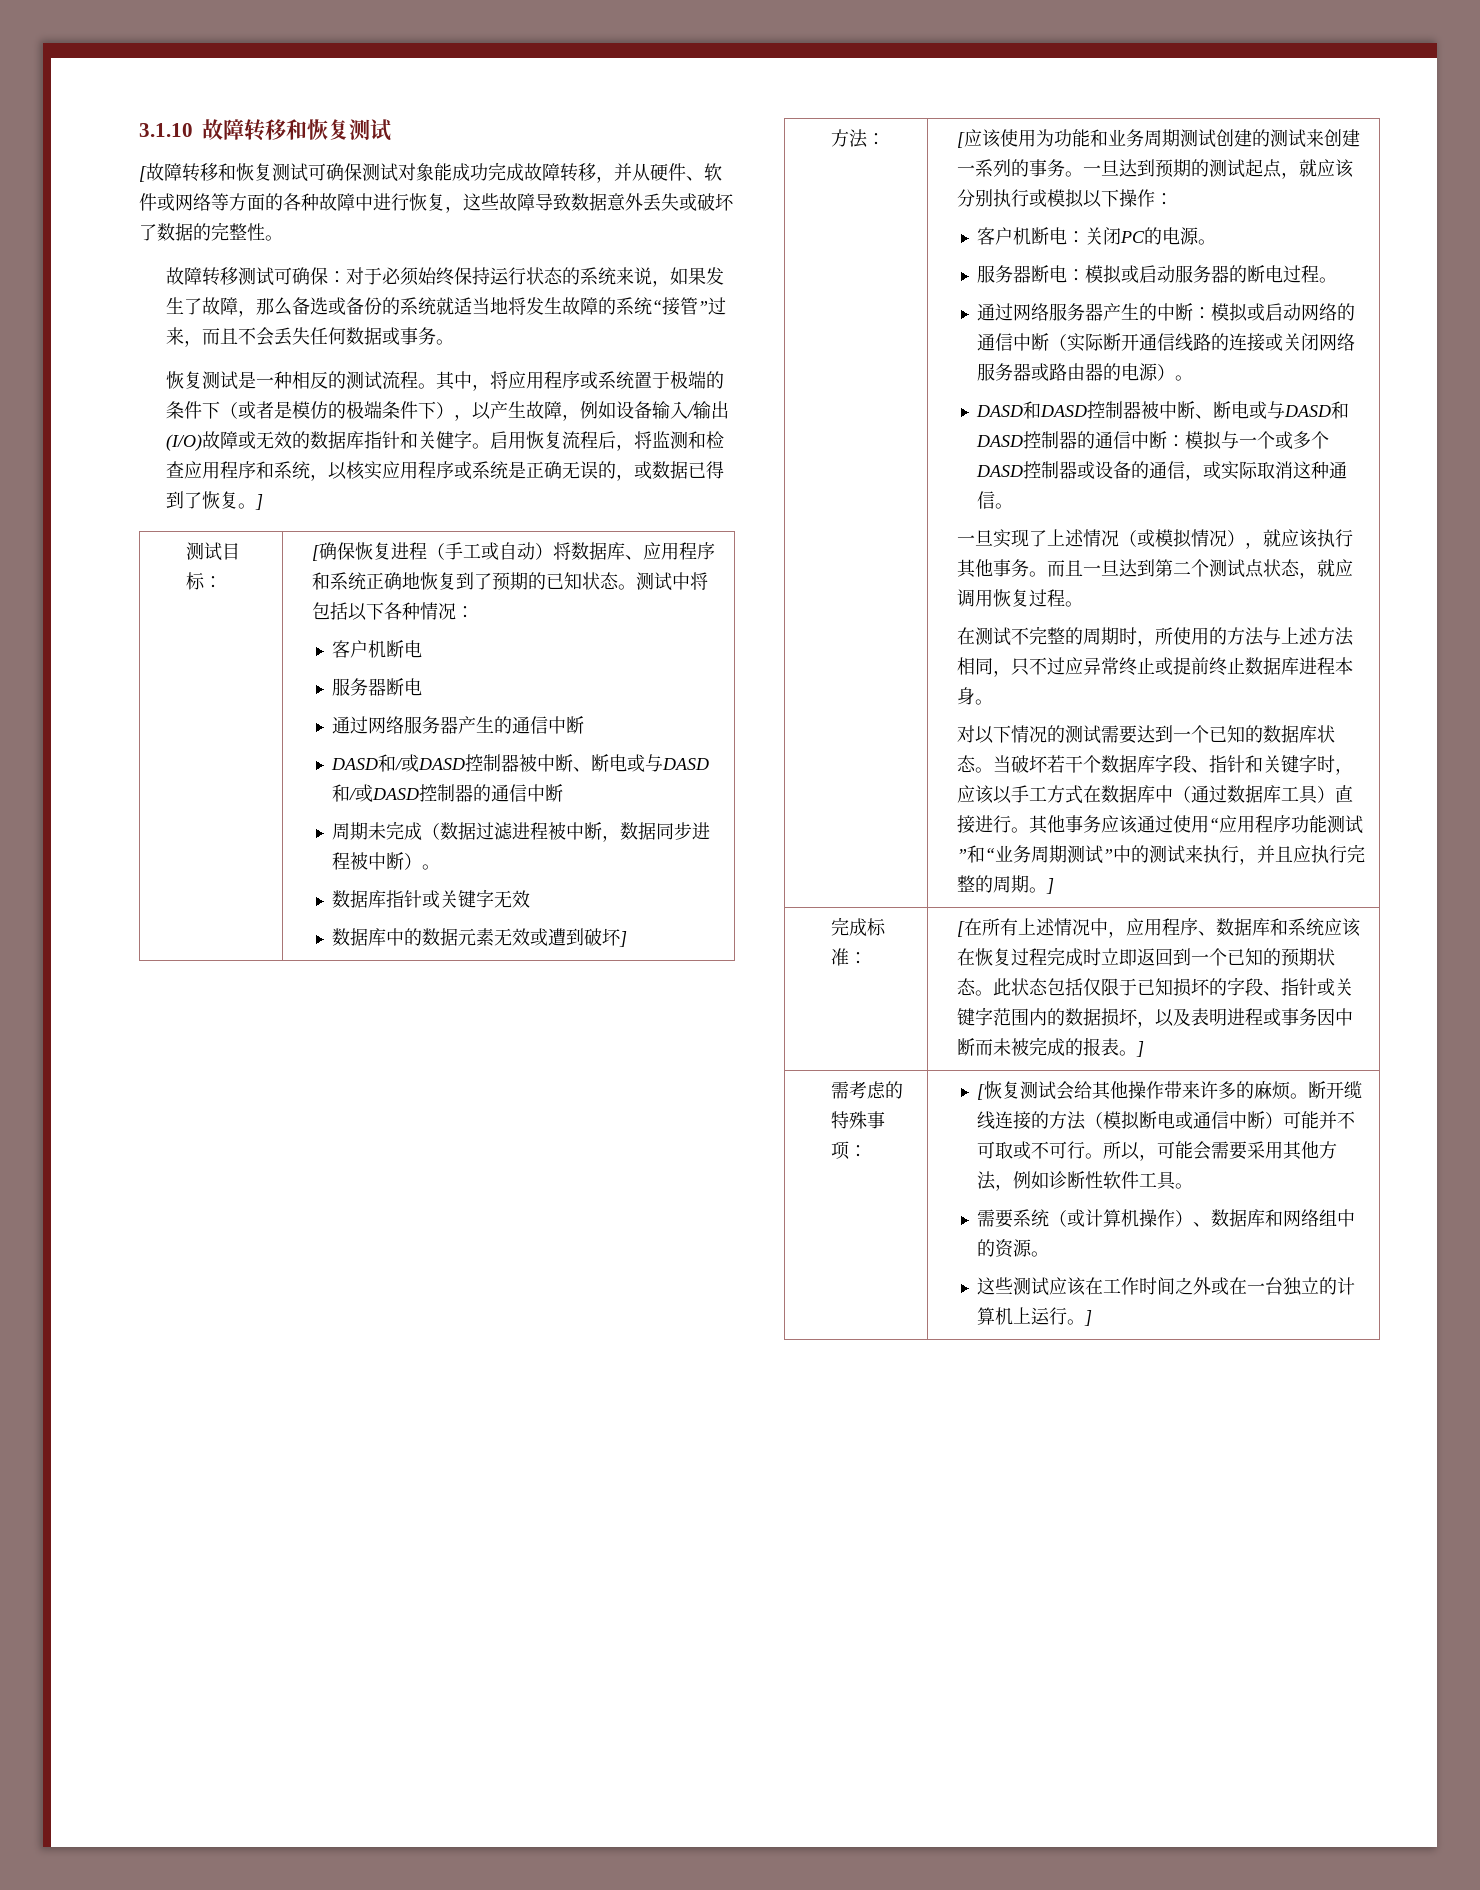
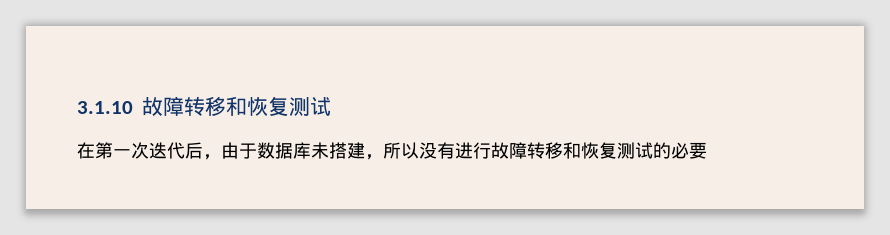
[139,162,722,183] [139,193,734,213] [139,222,283,241] [166,267,725,287] [166,297,727,317] [166,327,455,347] [166,370,725,391] [166,400,730,421] [166,430,725,451] [166,461,725,481] [166,491,264,510] [185,542,240,561] [185,572,222,590] [312,542,716,561] [312,572,709,591] [312,602,475,621] [331,640,422,658] [331,678,422,696] [331,716,584,734] [330,754,709,772] [331,784,563,802] [331,821,710,842] [331,852,440,870] [331,889,530,908] [331,928,627,947] [830,129,885,148] [957,129,1361,148] [957,159,1355,179] [957,189,1174,208] [976,227,1216,245] [976,265,1337,284] [976,303,1355,322] [976,333,1355,352] [976,363,1193,381] [975,401,1349,419] [975,431,1329,450] [975,461,1347,481] [976,491,1013,509] [957,529,1354,549] [957,559,1354,579] [957,589,1084,607] [957,626,1355,647] [957,657,1354,677] [957,687,994,705] [957,725,1336,744] [957,754,1354,775] [957,785,1354,804] [957,815,1364,834] [957,844,1366,865] [957,875,1055,894] [830,917,886,936] [830,948,867,966] [957,918,1362,938] [957,947,1336,967] [957,977,1354,997] [957,1007,1354,1028] [957,1037,1145,1057] [830,1081,903,1099] [830,1111,885,1129] [830,1141,867,1160] [976,1080,1362,1100] [976,1111,1355,1130] [976,1141,1337,1161] [976,1171,1193,1191] [976,1209,1355,1228] [976,1239,1049,1258] [976,1277,1355,1296] [976,1307,1092,1326] [故障转移和恢复测试可确保测试对象能成功完成故障转移，并从硬件、软件或网络等方面的各种故障中进行恢复，这些故障导致数据意外丢失或破坏了数据的完整性。 // 故障转移测试可确保：对于必须始终保持运行状态的系统来说，如果发生了故障，那么备选或备份的系统就适当地将发生故障的系统“接管”过来，而且不会丢失任何数据或事务。 // 恢复测试是一种相反的测试流程。其中，将应用程序或系统置于极端的条件下（或者是模仿的极端条件下），以产生故障，例如设备输入/输出(I/O)故障或无效的数据库指针和关健字。启用恢复流程后，将监测和检查应用程序和系统，以核实应用程序或系统是正确无误的，或数据已得到了恢复。] // 测试目标： | [确保恢复进程（手工或自动）将数据库、应用程序和系统正确地恢复到了预期的已知状态。测试中将包括以下各种情况： // 客户机断电 // 服务器断电 // 通过网络服务器产生的通信中断 // DASD和/或DASD控制器被中断、断电或与DASD和/或DASD控制器的通信中断 // 周期未完成（数据过滤进程被中断，数据同步进程被中断）。 // 数据库指针或关键字无效 // 数据库中的数据元素无效或遭到破坏] // 方法： | [应该使用为功能和业务周期测试创建的测试来创建一系列的事务。一旦达到预期的测试起点，就应该分别执行或模拟以下操作： // 客户机断电：关闭PC的电源。 // 服务器断电：模拟或启动服务器的断电过程。 // 通过网络服务器产生的中断：模拟或启动网络的通信中断（实际断开通信线路的连接或关闭网络服务器或路由器的电源）。 // DASD和DASD控制器被中断、断电或与DASD和DASD控制器的通信中断：模拟与一个或多个DASD控制器或设备的通信，或实际取消这种通信。 // 一旦实现了上述情况（或模拟情况），就应该执行其他事务。而且一旦达到第二个测试点状态，就应调用恢复过程。 // 在测试不完整的周期时，所使用的方法与上述方法相同，只不过应异常终止或提前终止数据库进程本身。 // 对以下情况的测试需要达到一个已知的数据库状态。当破坏若干个数据库字段、指针和关键字时，应该以手工方式在数据库中（通过数据库工具）直接进行。其他事务应该通过使用“应用程序功能测试”和“业务周期测试”中的测试来执行，并且应执行完整的周期。] // 完成标准： | [在所有上述情况中，应用程序、数据库和系统应该在恢复过程完成时立即返回到一个已知的预期状态。此状态包括仅限于已知损坏的字段、指针或关键字范围内的数据损坏，以及表明进程或事务因中断而未被完成的报表。] // 需考虑的特殊事项： | [恢复测试会给其他操作带来许多的麻烦。断开缆线连接的方法（模拟断电或通信中断）可能并不可取或不可行。所以，可能会需要采用其他方法，例如诊断性软件工具。 // 需要系统（或计算机操作）、数据库和网络组中的资源。 // 这些测试应该在工作时间之外或在一台独立的计算机上运行。] -> [77,142,707,160] 在第一次迭代后，由于数据库未搭建，所以没有进行故障转移和恢复测试的必要

